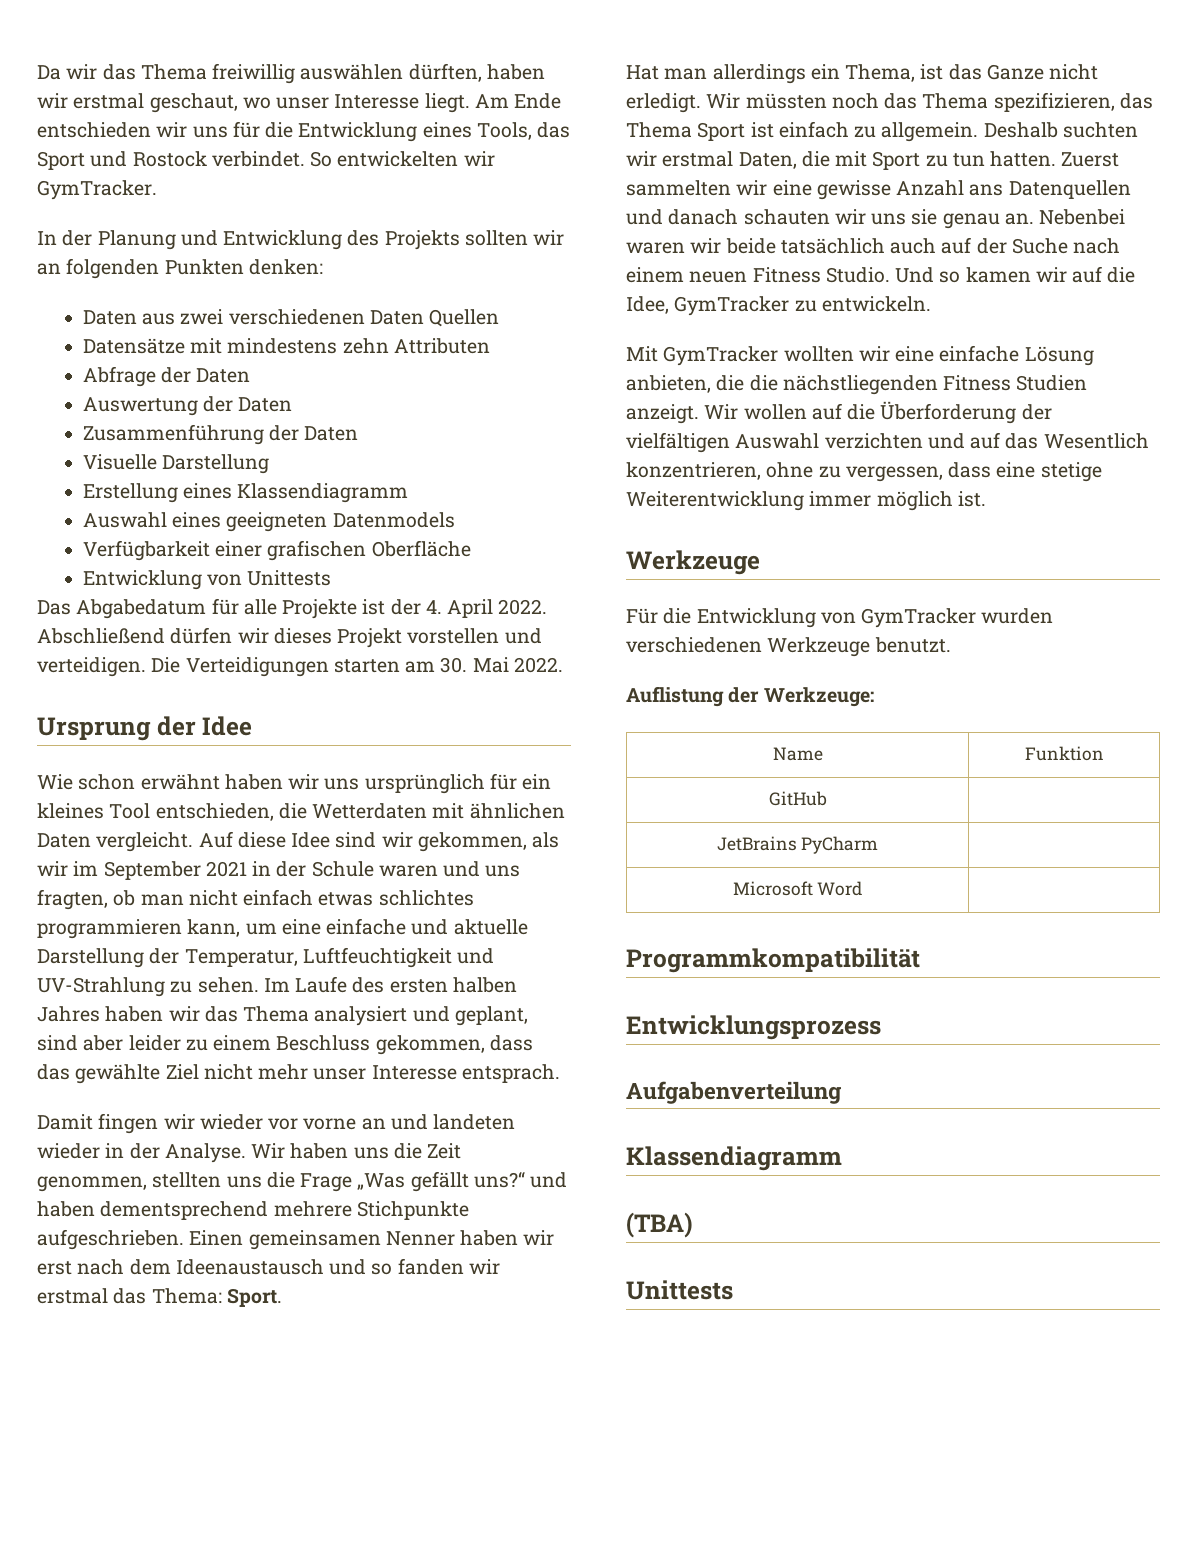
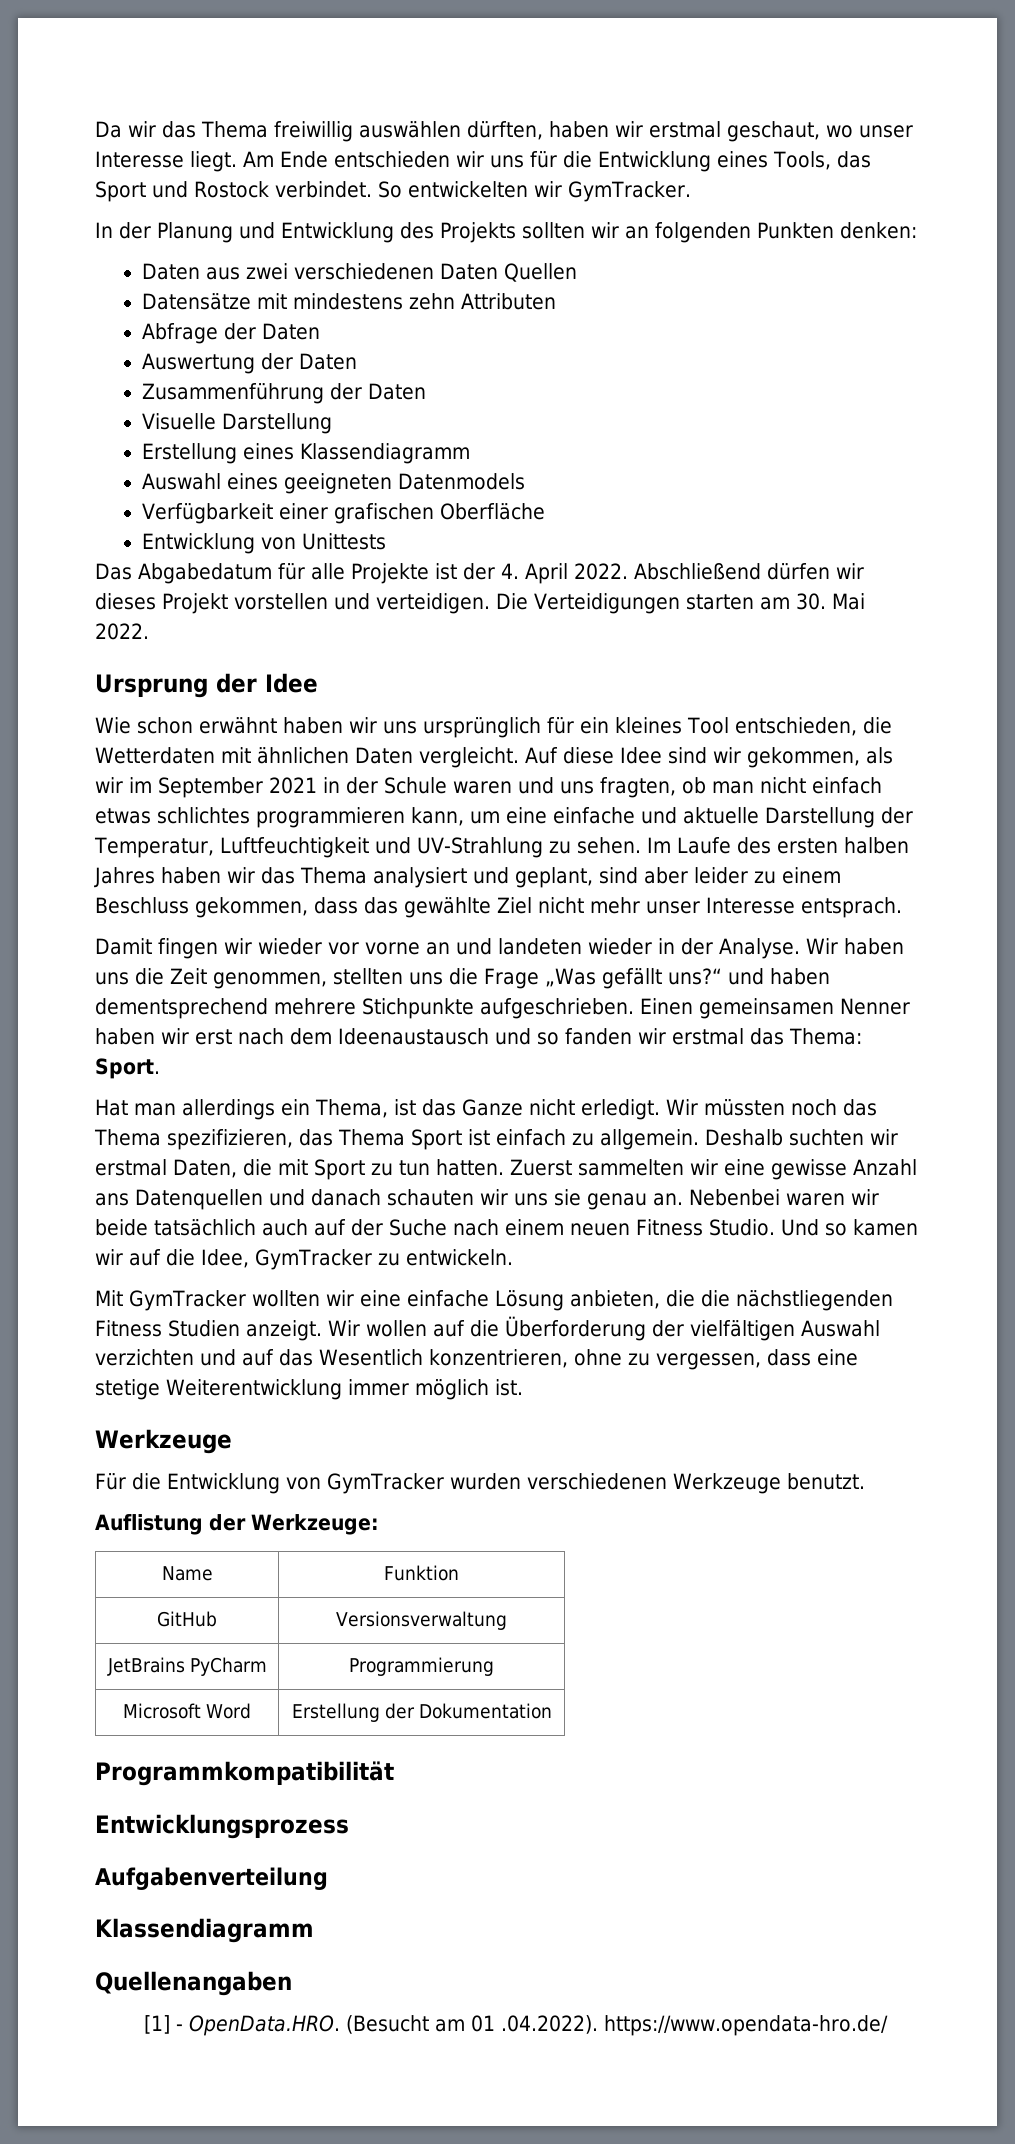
(827, 798) none -> [336,1611,508,1630] Versionsverwaltung
(879, 845) none -> [349,1657,494,1676] Programmierung
(863, 888) none -> [291,1703,552,1722] Erstellung der Dokumentation
[626,1212,693,1238] [626,1280,733,1300] (TBA) // Unittests -> [95,1971,292,1996] [144,2015,889,2036] Quellenangaben // [1] - OpenData.HRO. (Besucht am 01 .04.2022). https://www.opendata-hro.de/

